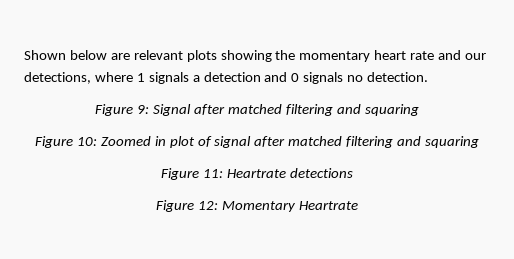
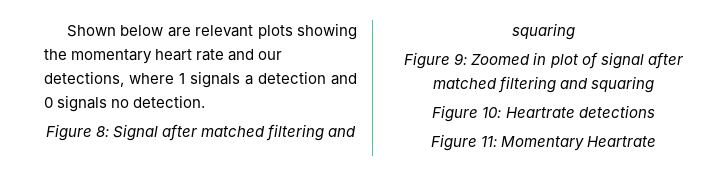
[137,105,150,114] 9: -> [95,126,109,137] 8:
[76,137,97,146] 10: -> [454,53,468,65] 9:
[203,169,224,178] 11: -> [482,107,502,118] 10:
[198,201,219,210] 12: -> [480,136,497,147] 11:

